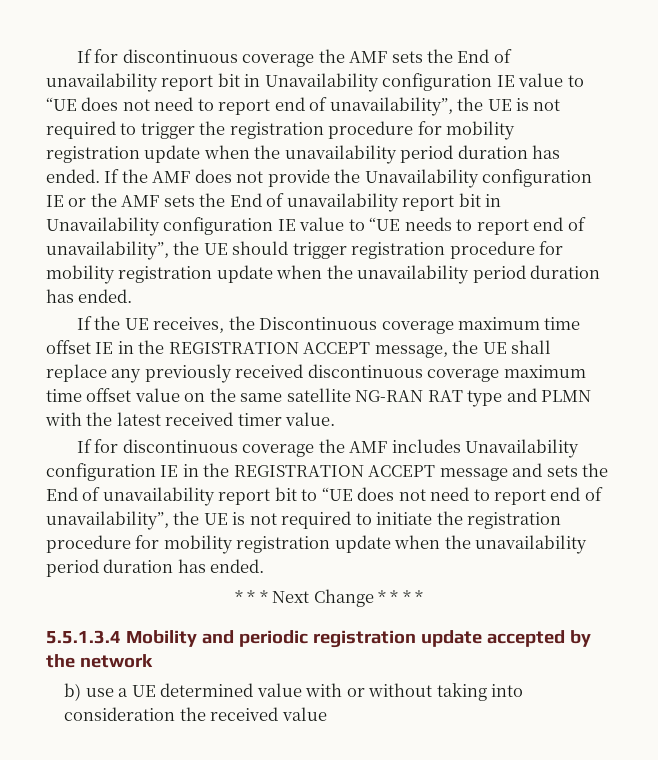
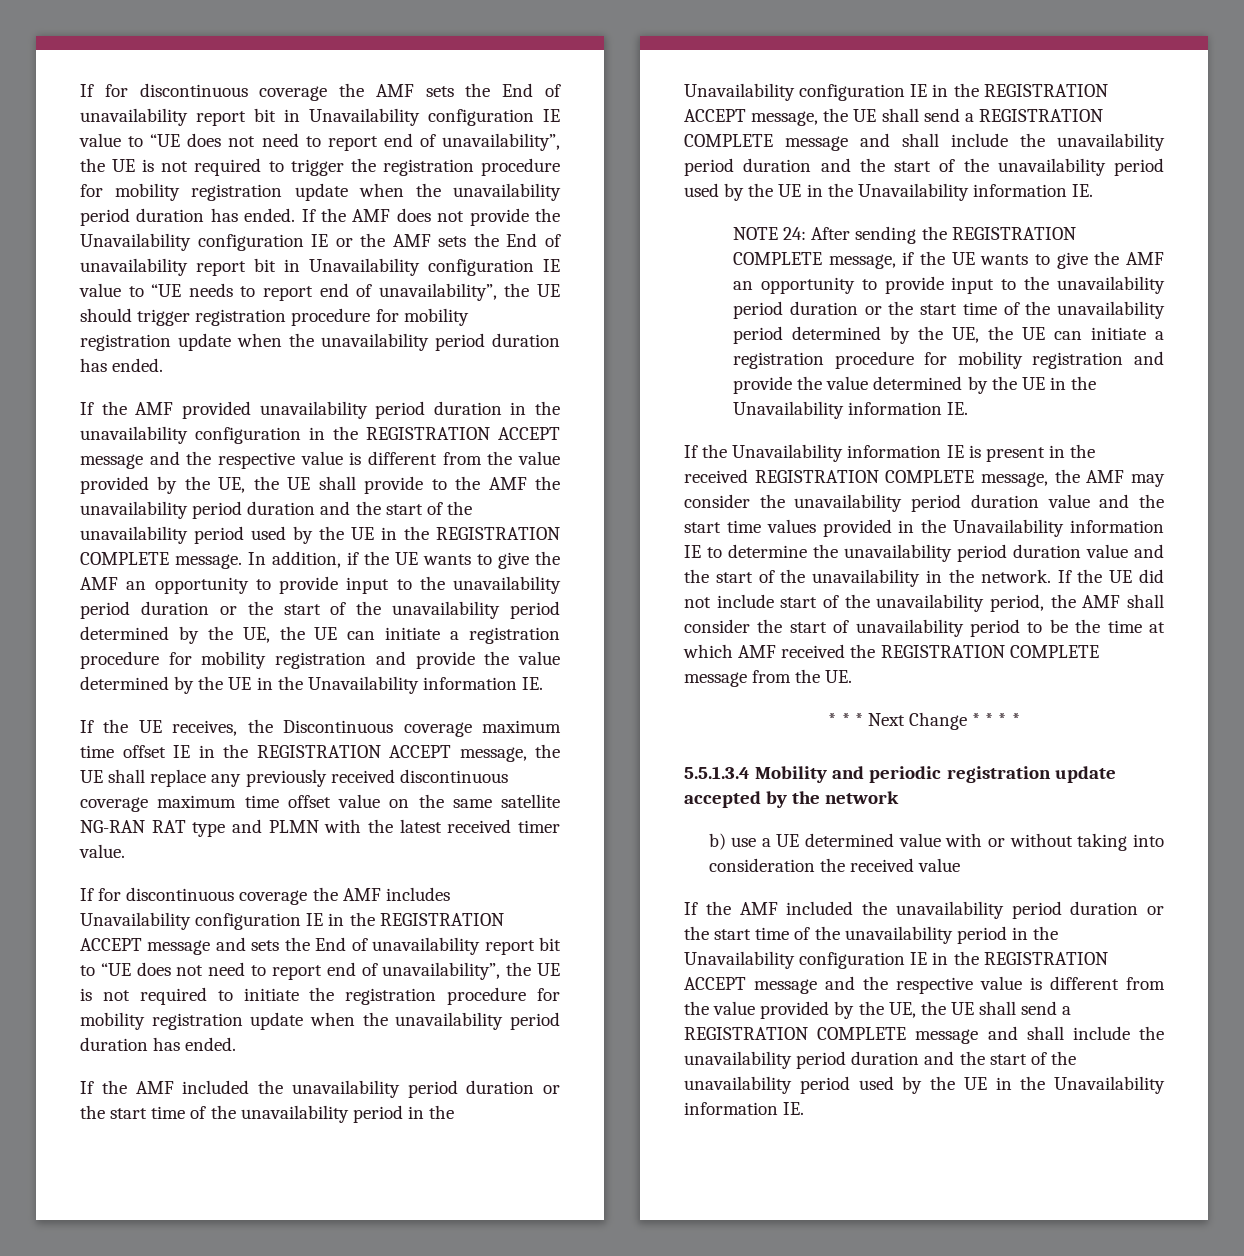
(133, 296) none -> [80,401,560,419] [80,426,560,444] [80,451,560,469] [80,476,560,494] [80,501,472,519] [80,526,560,544] [80,551,560,569] [80,576,561,594] [80,601,560,619] [80,626,561,644] [80,651,560,669] [80,676,544,694] // If the AMF provided unavailability period duration in the unavailability configuration in the REGISTRATION ACCEPT message and the respective value is different from the value provided by the UE, the UE shall provide to the AMF the unavailability period duration and the start of the unavailability period used by the UE in the REGISTRATION COMPLETE message. In addition, if the UE wants to give the AMF an opportunity to provide input to the unavailability period duration or the start of the unavailability period determined by the UE, the UE can initiate a registration procedure for mobility registration and provide the value determined by the UE in the Unavailability information IE.
(265, 566) none -> [80,1080,560,1098] [80,1105,455,1123] [684,83,1108,101] [684,108,1103,126] [684,133,1165,151] [684,158,1164,176] [684,183,1094,201] [733,226,1076,244] [733,251,1164,269] [733,276,1165,294] [733,301,1165,319] [733,326,1164,344] [733,351,1164,369] [733,376,1097,394] [733,401,969,419] [684,444,1096,462] [684,469,1165,487] [684,494,1164,512] [684,519,1164,537] [684,544,1164,562] [684,569,1164,587] [684,594,1164,612] [684,619,1165,637] [683,644,1099,658] [684,669,853,687] // If the AMF included the unavailability period duration or the start time of the unavailability period in the Unavailability configuration IE in the REGISTRATION ACCEPT message, the UE shall send a REGISTRATION COMPLETE message and shall include the unavailability period duration and the start of the unavailability period used by the UE in the Unavailability information IE. // NOTE 24: After sending the REGISTRATION COMPLETE message, if the UE wants to give the AMF an opportunity to provide input to the unavailability period duration or the start time of the unavailability period determined by the UE, the UE can initiate a registration procedure for mobility registration and provide the value determined by the UE in the Unavailability information IE. // If the Unavailability information IE is present in the received REGISTRATION COMPLETE message, the AMF may consider the unavailability period duration value and the start time values provided in the Unavailability information IE to determine the unavailability period duration value and the start of the unavailability in the network. If the UE did not include start of the unavailability period, the AMF shall consider the start of unavailability period to be the time at which AMF received the REGISTRATION COMPLETE message from the UE.
(327, 714) none -> [684,901,1164,919] [684,926,1059,944] [684,951,1108,969] [684,976,1165,994] [684,1001,1072,1019] [684,1026,1164,1044] [684,1051,1076,1069] [684,1076,1165,1094] [684,1102,805,1115] // If the AMF included the unavailability period duration or the start time of the unavailability period in the Unavailability configuration IE in the REGISTRATION ACCEPT message and the respective value is different from the value provided by the UE, the UE shall send a REGISTRATION COMPLETE message and shall include the unavailability period duration and the start of the unavailability period used by the UE in the Unavailability information IE.

